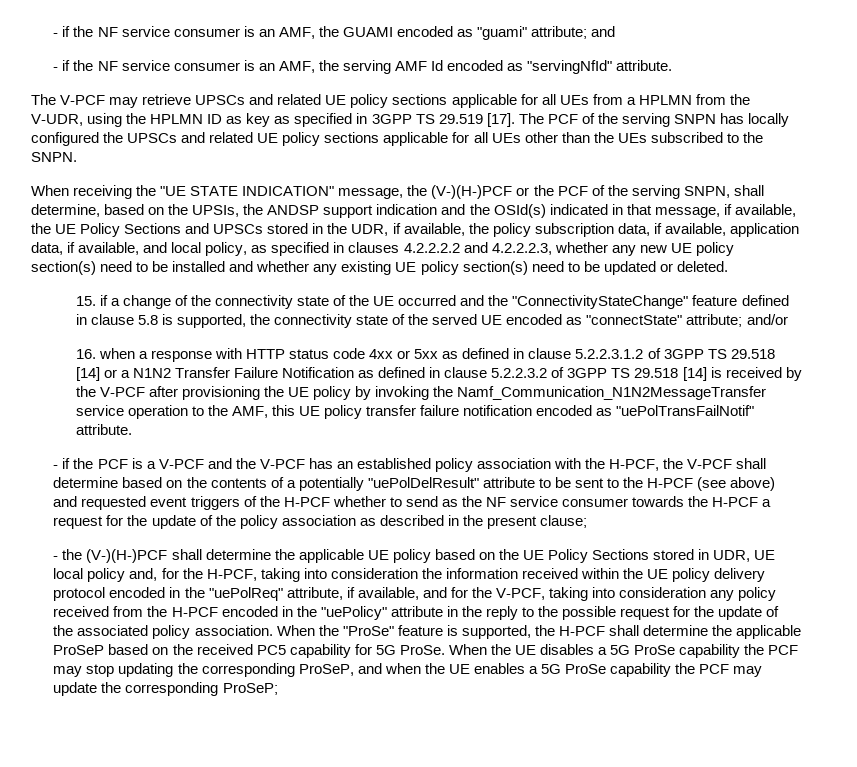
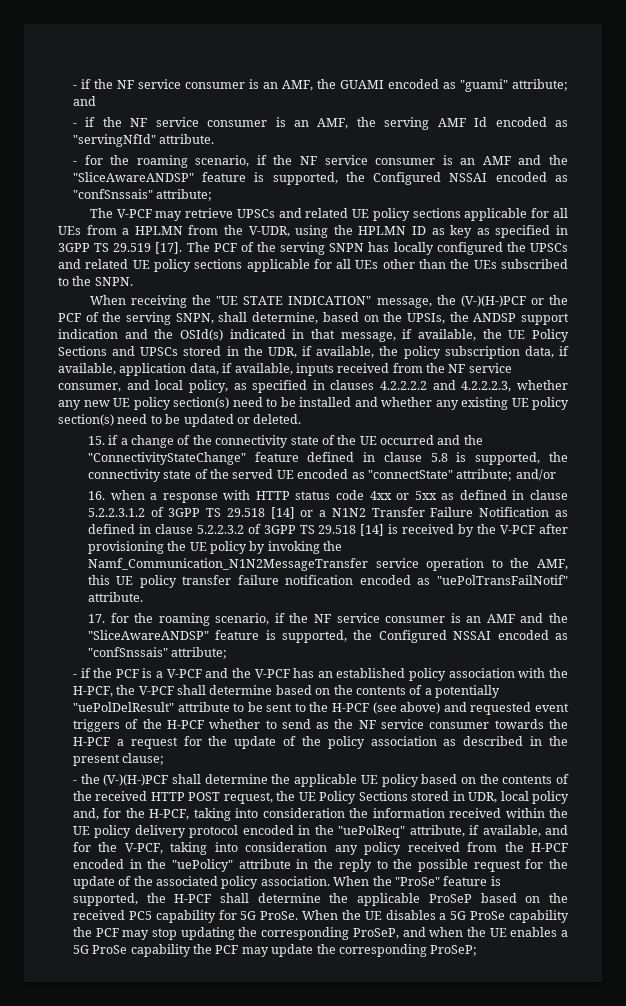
(673, 65) none -> [72,155,568,168] [72,172,568,185] [72,189,213,201] // - for the roaming scenario, if the NF service consumer is an AMF and the "SliceAwareANDSP" feature is supported, the Configured NSSAI encoded as "confSnssais" attribute;
(140, 248) none -> [295,363,512,376] [58,383,121,392] inputs received from the NF service consumer,
(132, 429) none -> [87,613,568,626] [87,630,568,643] [87,647,228,659] // 17. for the roaming scenario, if the NF service consumer is an AMF and the "SliceAwareANDSP" feature is supported, the Configured NSSAI encoded as "confSnssais" attribute;
(519, 554) none -> [502,774,569,784] [72,791,296,804] contents of the received HTTP POST request, the
[754,550,776,560] UE -> (498, 797) none

